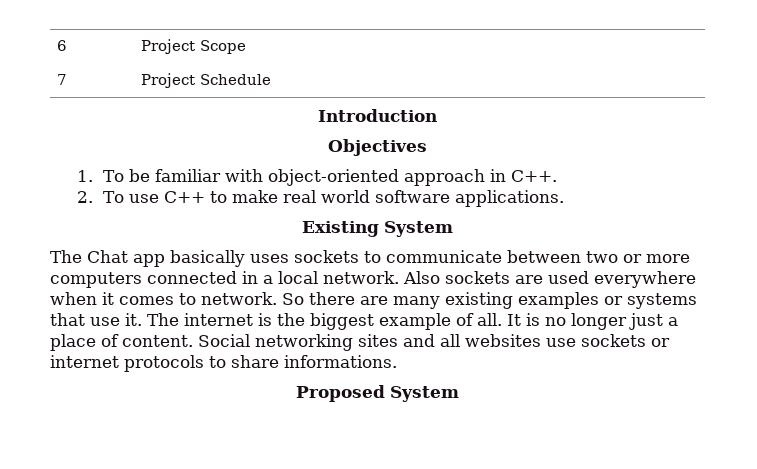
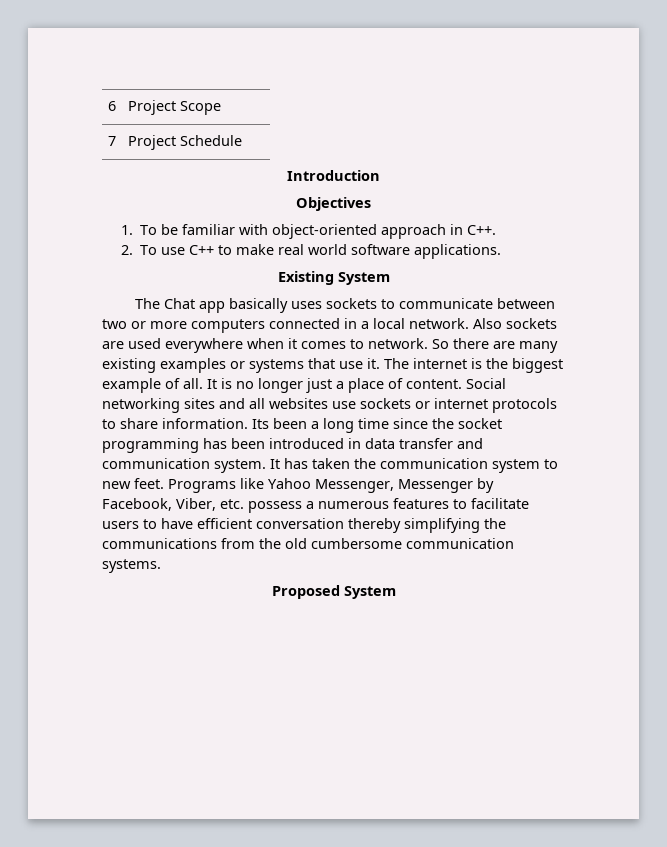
[284,355,397,368] informations. -> [162,418,502,433] [102,438,483,453] [102,458,558,473] [102,478,494,493] [102,498,529,513] [102,518,506,533] [102,538,514,549] [102,559,161,573] information. Its been a long time since the socket programming has been introduced in data transfer and communication system. It has taken the communication system to new feet. Programs like Yahoo Messenger, Messenger by Facebook, Viber, etc. possess a numerous features to facilitate users to have efficient conversation thereby simplifying the communications from the old cumbersome communication systems.

